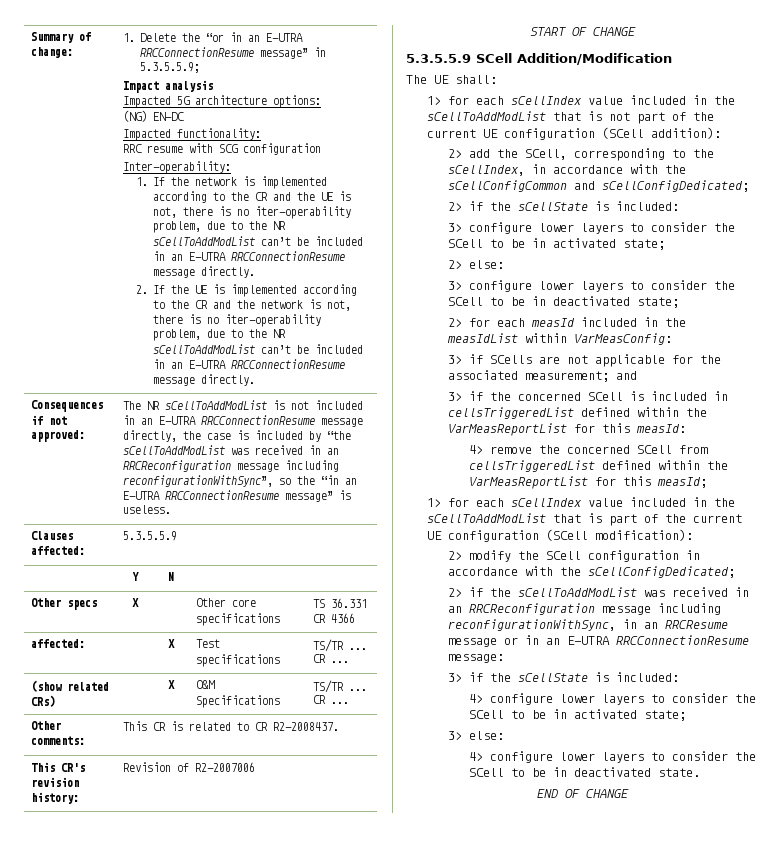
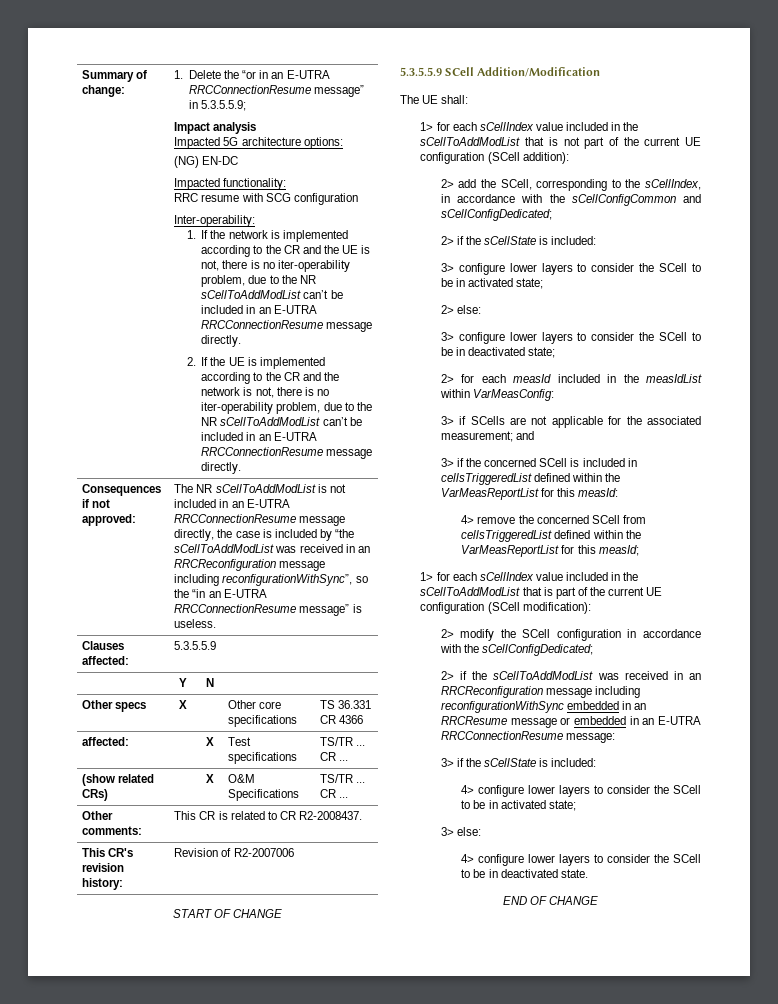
[447,619,616,631] reconfigurationWithSync, -> [440,701,619,713] reconfigurationWithSync embedded
(518, 641) none -> [573,716,626,725] embedded

